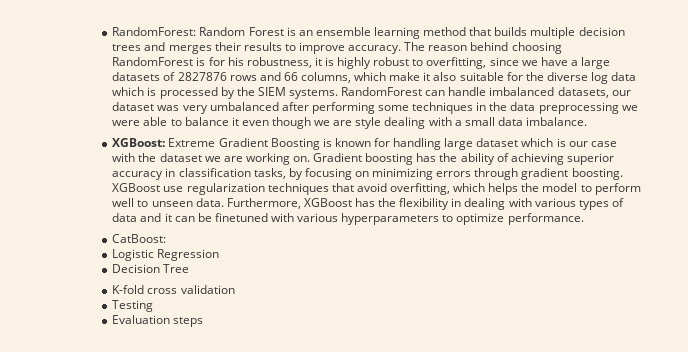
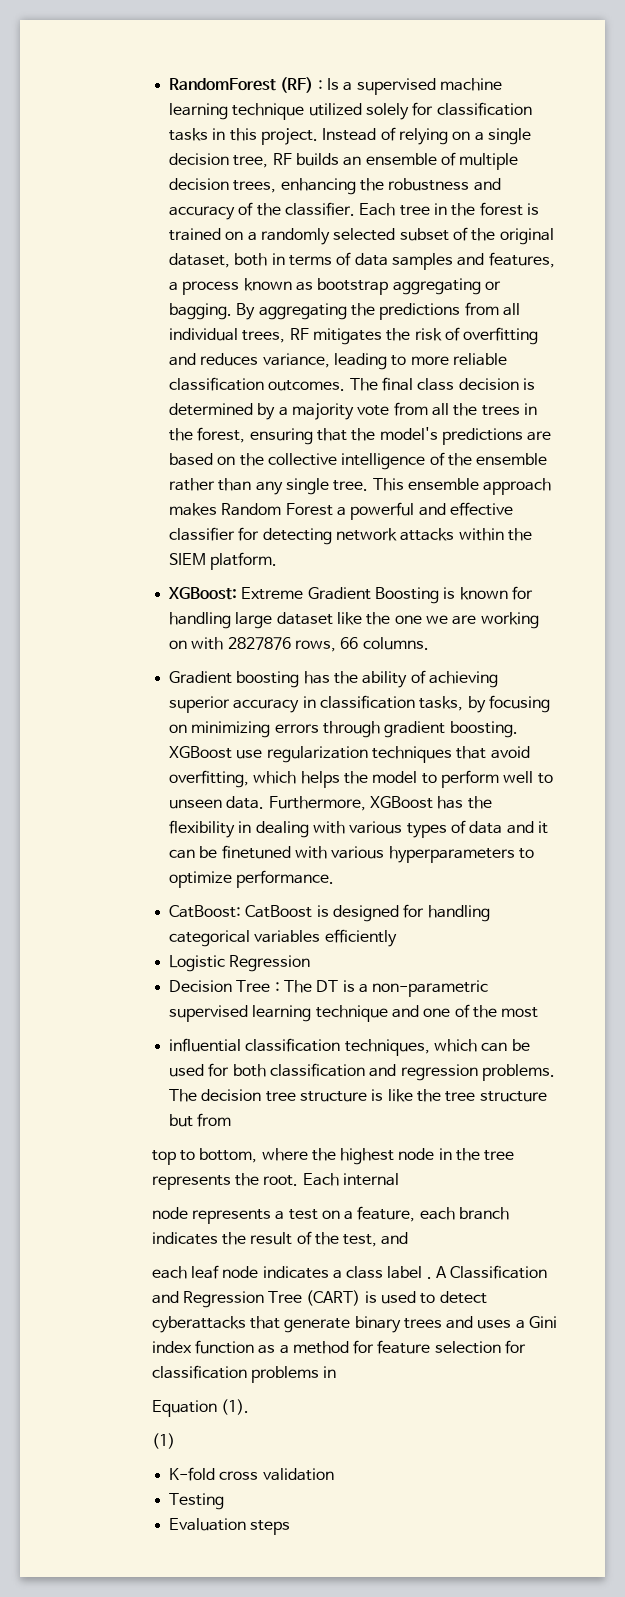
[112,27,625,39] [112,42,562,54] [112,57,610,69] [112,72,637,84] [112,87,631,99] [112,102,638,114] [112,117,587,129] RandomForest: Random Forest is an ensemble learning method that builds multiple decision trees and merges their results to improve accuracy. The reason behind choosing RandomForest is for his robustness, it is highly robust to overfitting, since we have a large datasets of 2827876 rows and 66 columns, which make it also suitable for the diverse log data which is processed by the SIEM systems. RandomForest can handle imbalanced datasets, our dataset was very umbalanced after performing some techniques in the data preprocessing we were able to balance it even though we are style dealing with a small data imbalance. -> [169,77,503,95] [169,102,532,120] [169,127,532,145] [169,152,519,170] [169,178,501,195] [169,202,540,220] [169,227,554,245] [169,252,555,270] [169,278,502,295] [169,302,521,320] [169,327,539,345] [169,353,508,370] [169,377,536,391] [169,402,538,420] [169,427,552,445] [169,452,548,470] [169,478,552,495] [169,502,514,520] [169,527,533,545] [169,552,278,570] RandomForest (RF) : Is a supervised machine learning technique utilized solely for classification tasks in this project. Instead of relying on a single decision tree, RF builds an ensemble of multiple decision trees, enhancing the robustness and accuracy of the classifier. Each tree in the forest is trained on a randomly selected subset of the original dataset, both in terms of data samples and features, a process known as bootstrap aggregating or bagging. By aggregating the predictions from all individual trees, RF mitigates the risk of overfitting and reduces variance, leading to more reliable classification outcomes. The final class decision is determined by a majority vote from all the trees in the forest, ensuring that the model's predictions are based on the collective intelligence of the ensemble rather than any single tree. This ensemble approach makes Random Forest a powerful and effective classifier for detecting network attacks within the SIEM platform.
[521,138,617,147] [112,153,310,165] which is our case with the dataset we are working on. -> [337,612,539,629] [169,637,429,652] like the one we are working on with 2827876 rows, 66 columns. //
[112,249,220,261] [112,264,190,273] // Logistic Regression // Decision Tree -> [245,904,490,922] [169,929,397,947] [169,955,311,972] [169,980,489,997] [169,1004,539,1022] [169,1038,530,1056] [169,1063,556,1081] [169,1089,547,1102] [169,1113,232,1127] [151,1148,515,1165] [151,1173,399,1190] [151,1206,510,1224] [151,1231,409,1247] [151,1265,548,1279] [151,1290,487,1308] [151,1316,558,1333] [151,1340,527,1354] [151,1365,337,1383] [151,1399,249,1417] [151,1433,175,1449] CatBoost is designed for handling categorical variables efficiently // Logistic Regression // Decision Tree : The DT is a non-parametric supervised learning technique and one of the most // influential classification techniques, which can be used for both classification and regression problems. The decision tree structure is like the tree structure but from // top to bottom, where the highest node in the tree represents the root. Each internal // node represents a test on a feature, each branch indicates the result of the test, and // each leaf node indicates a class label . A Classification and Regression Tree (CART) is used to detect cyberattacks that generate binary trees and uses a Gini index function as a method for feature selection for classification problems in // Equation (1). // (1)

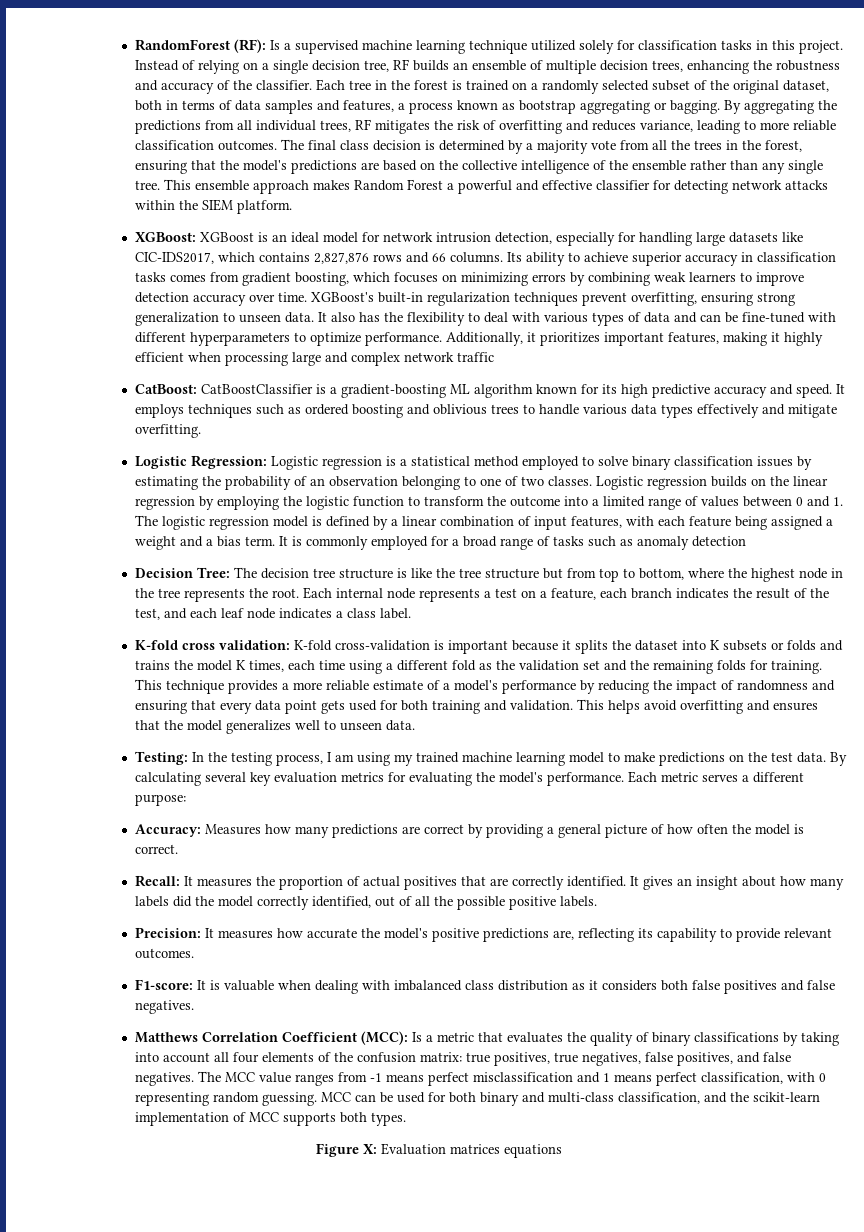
[280,77,323,93] (RF) : -> [233,39,266,53] (RF):
[241,586,534,604] [169,612,539,629] [169,637,429,652] [169,670,499,688] [169,695,551,713] [169,721,518,738] [169,746,530,763] [169,770,553,788] [169,796,434,811] Extreme Gradient Boosting is known for handling large dataset like the one we are working on with 2827876 rows, 66 columns. // Gradient boosting has the ability of achieving superior accuracy in classification tasks, by focusing on minimizing errors through gradient boosting. XGBoost use regularization techniques that avoid overfitting, which helps the model to perform well to unseen data. Furthermore, XGBoost -> [199,232,803,246] [134,252,836,266] [134,272,804,286] [134,292,795,306] [134,312,355,326] XGBoost is an ideal model for network intrusion detection, especially for handling large datasets like CIC-IDS2017, which contains 2,827,876 rows and 66 columns. Its ability to achieve superior accuracy in classification tasks comes from gradient boosting, which focuses on minimizing errors by combining weak learners to improve detection accuracy over time. XGBoost's built-in regularization techniques prevent overfitting, ensuring strong generalization to unseen data. It also
[238,821,309,838] in dealing -> [467,312,508,323] to deal
[538,821,549,834] [169,845,385,859] it can be finetuned with various -> [699,312,836,323] [134,332,186,343] can be fine-tuned with different
[169,904,490,922] [169,929,397,947] [169,955,311,972] [169,980,489,997] [169,1004,539,1022] [169,1038,530,1056] [169,1063,556,1081] // CatBoost: CatBoost is designed for handling categorical variables efficiently // Logistic Regression // Decision Tree : The DT is a non-parametric supervised learning technique and one of the most // influential classification techniques, which can be used for both classification and regression problems. -> [445,332,823,346] [134,352,494,366] [134,384,845,398] [134,404,837,418] [134,424,201,438] [134,455,812,470] [134,476,828,490] [134,496,843,510] [134,515,833,530] [134,536,746,550] [134,567,230,578] Additionally, it prioritizes important features, making it highly efficient when processing large and complex network traffic // CatBoost: CatBoostClassifier is a gradient-boosting ML algorithm known for its high predictive accuracy and speed. It employs techniques such as ordered boosting and oblivious trees to handle various data types effectively and mitigate overfitting. // Logistic Regression: Logistic regression is a statistical method employed to solve binary classification issues by estimating the probability of an observation belonging to one of two classes. Logistic regression builds on the linear regression by employing the logistic function to transform the outcome into a limited range of values between 0 and 1. The logistic regression model is defined by a linear combination of input features, with each feature being assigned a weight and a bias term. It is commonly employed for a broad range of tasks such as anomaly detection // Decision Tree:
(232, 1120) // -> (596, 573) none
(399, 1179) // -> (383, 593) none
(409, 1238) // -> (187, 613) none
[387,1265,548,1279] [151,1290,487,1308] [151,1316,558,1333] [151,1340,527,1354] [151,1365,337,1383] [151,1399,249,1417] [151,1433,175,1449] [169,1467,334,1481] [169,1493,225,1510] [169,1518,291,1535] label . A Classification and Regression Tree (CART) is used to detect cyberattacks that generate binary trees and uses a Gini index function as a method for feature selection for classification problems in // Equation (1). // (1) // K-fold cross validation // Testing // Evaluation steps -> [379,608,411,619] [134,640,843,654] [134,660,822,674] [134,679,835,694] [134,699,818,714] [134,720,415,734] [134,751,847,766] [134,771,804,786] [134,794,186,806] [134,824,804,838] [134,844,178,854] [134,875,844,890] [134,896,597,910] [134,927,832,942] [134,948,194,959] [134,979,835,994] [134,1000,194,1014] [134,1031,839,1046] [134,1052,791,1066] [134,1071,826,1086] [134,1092,820,1106] [134,1112,406,1126] [316,1143,562,1158] label. // K-fold cross validation: K-fold cross-validation is important because it splits the dataset into K subsets or folds and trains the model K times, each time using a different fold as the validation set and the remaining folds for training. This technique provides a more reliable estimate of a model's performance by reducing the impact of randomness and ensuring that every data point gets used for both training and validation. This helps avoid overfitting and ensures that the model generalizes well to unseen data. // Testing: In the testing process, I am using my trained machine learning model to make predictions on the test data. By calculating several key evaluation metrics for evaluating the model's performance. Each metric serves a different purpose: // Accuracy: Measures how many predictions are correct by providing a general picture of how often the model is correct. // Recall: It measures the proportion of actual positives that are correctly identified. It gives an insight about how many labels did the model correctly identified, out of all the possible positive labels. // Precision: It measures how accurate the model's positive predictions are, reflecting its capability to provide relevant outcomes. // F1-score: It is valuable when dealing with imbalanced class distribution as it considers both false positives and false negatives. // Matthews Correlation Coefficient (MCC): Is a metric that evaluates the quality of binary classifications by taking into account all four elements of the confusion matrix: true positives, true negatives, false positives, and false negatives. The MCC value ranges from -1 means perfect misclassification and 1 means perfect classification, with 0 representing random guessing. MCC can be used for both binary and multi-class classification, and the scikit-learn implementation of MCC supports both types. // Figure X: Evaluation matrices equations

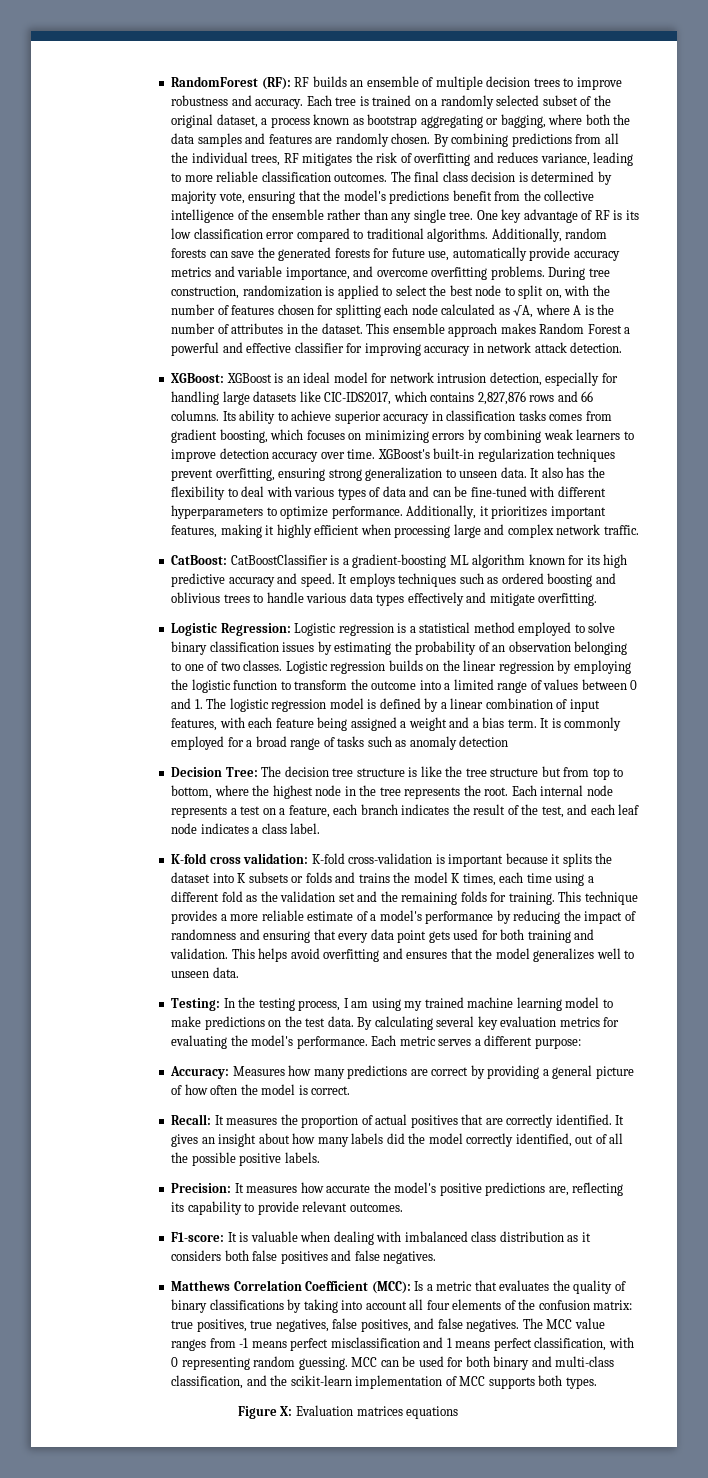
[269,40,843,54] [134,60,389,74] Is a supervised machine learning technique utilized solely for classification tasks in this project. Instead of relying on a single decision tree, -> (291, 83) none
[651,60,840,74] [134,79,448,94] trees, enhancing the robustness and accuracy of the classifier. Each tree in the forest -> [533,77,622,90] [171,95,357,109] trees to improve robustness and accuracy. Each tree
[134,100,394,114] both in terms of data samples and features, -> (258, 121) none
[669,100,837,114] bagging. By aggregating the -> [500,114,631,128] [171,133,509,147] bagging, where both the data samples and features are randomly chosen. By combining
(252, 125) none -> [171,152,189,163] the
[525,140,802,154] a majority vote from all the trees in the forest, -> [171,191,245,204] majority vote,
[360,160,435,171] are based on -> [452,190,521,201] benefit from
(160, 185) none -> [476,209,639,223] [171,228,608,242] [171,247,620,261] [171,266,610,280] [171,285,610,299] [171,304,615,318] [171,323,363,334] One key advantage of RF is its low classification error compared to traditional algorithms. Additionally, random forests can save the generated forests for future use, automatically provide accuracy metrics and variable importance, and overcome overfitting problems. During tree construction, randomization is applied to select the best node to split on, with the number of features chosen for splitting each node calculated as √A, where A is the number of attributes in the dataset.
[673,180,828,194] [134,199,292,214] detecting network attacks within the SIEM platform. -> [364,342,623,356] improving accuracy in network attack detection.
[456,352,494,362] traffic -> [603,525,639,535] traffic.

